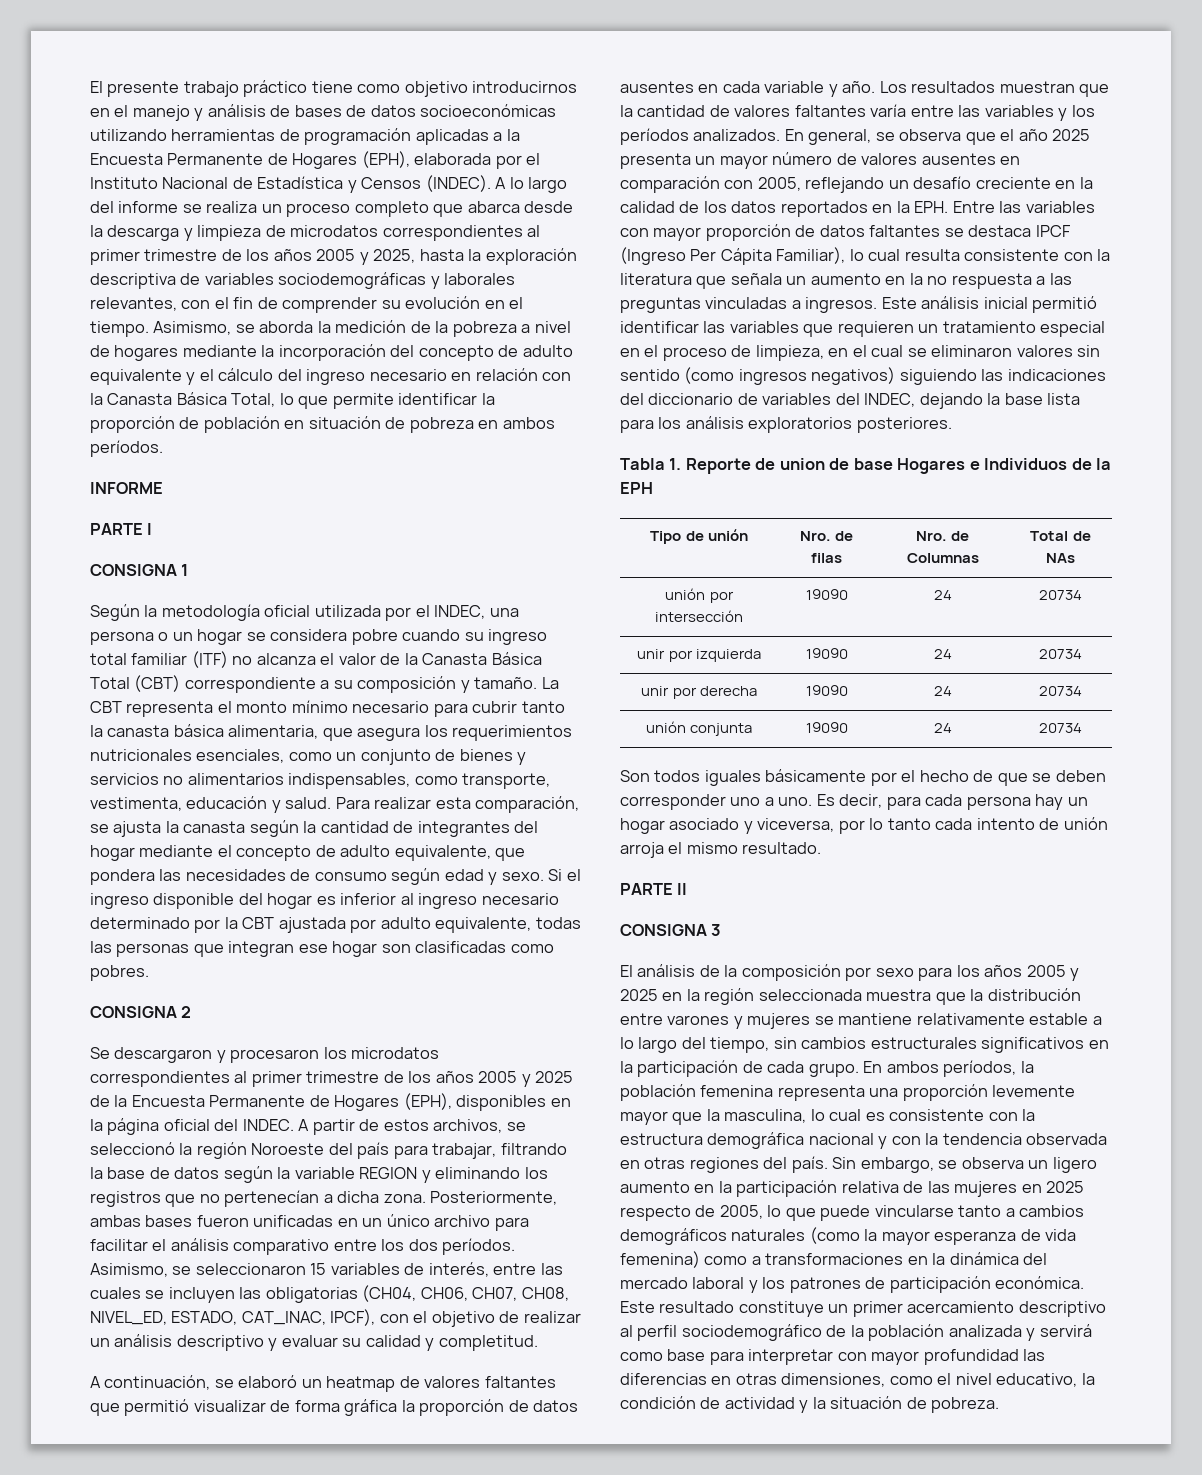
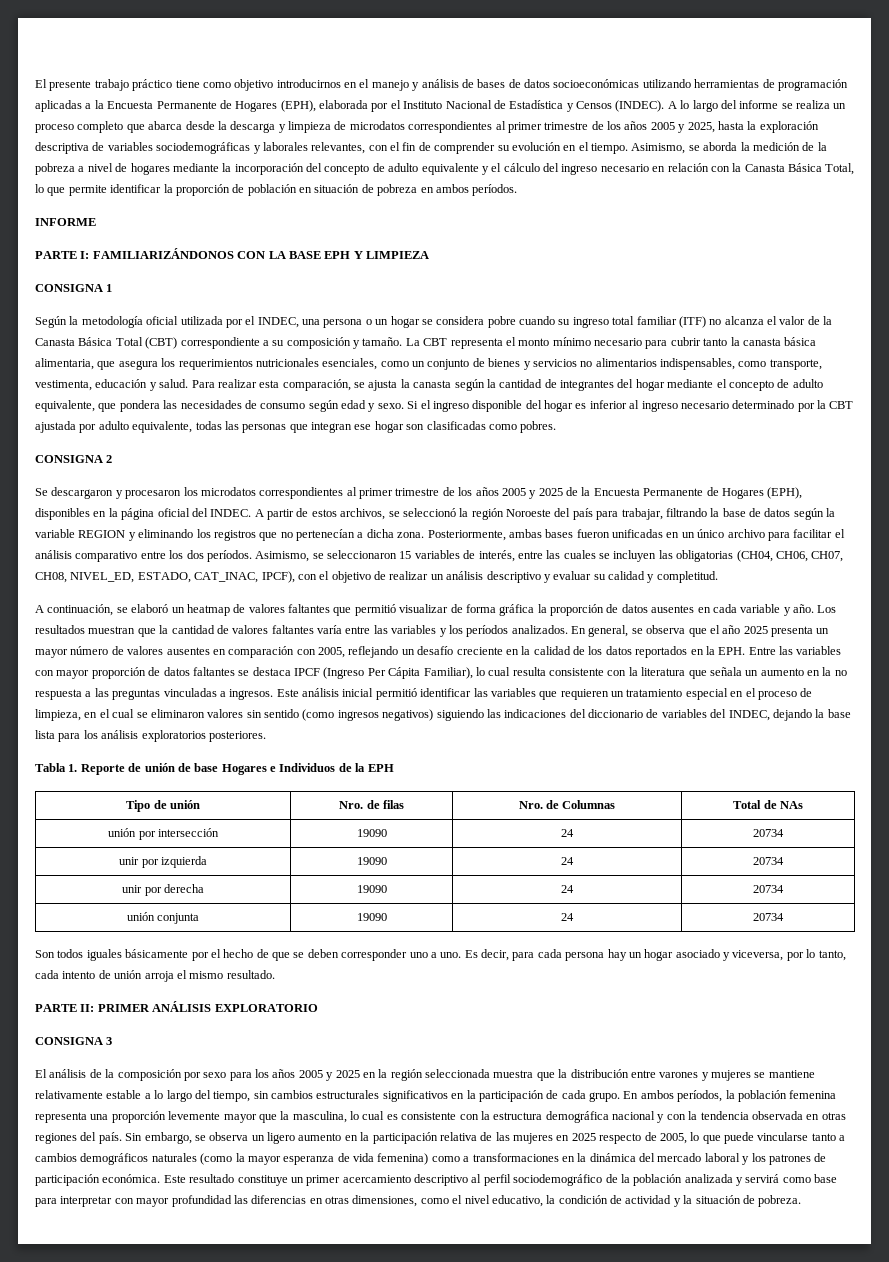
[147,523,153,535] I -> [80,248,429,259] I: FAMILIARIZÁNDONOS CON LA BASE EPH Y LIMPIEZA
[779,458,825,470] union -> [144,763,175,772] unión
[887,818,931,830] tanto -> [818,950,846,961] tanto,
[677,883,688,895] II -> [80,1001,318,1012] II: PRIMER ANÁLISIS EXPLORATORIO

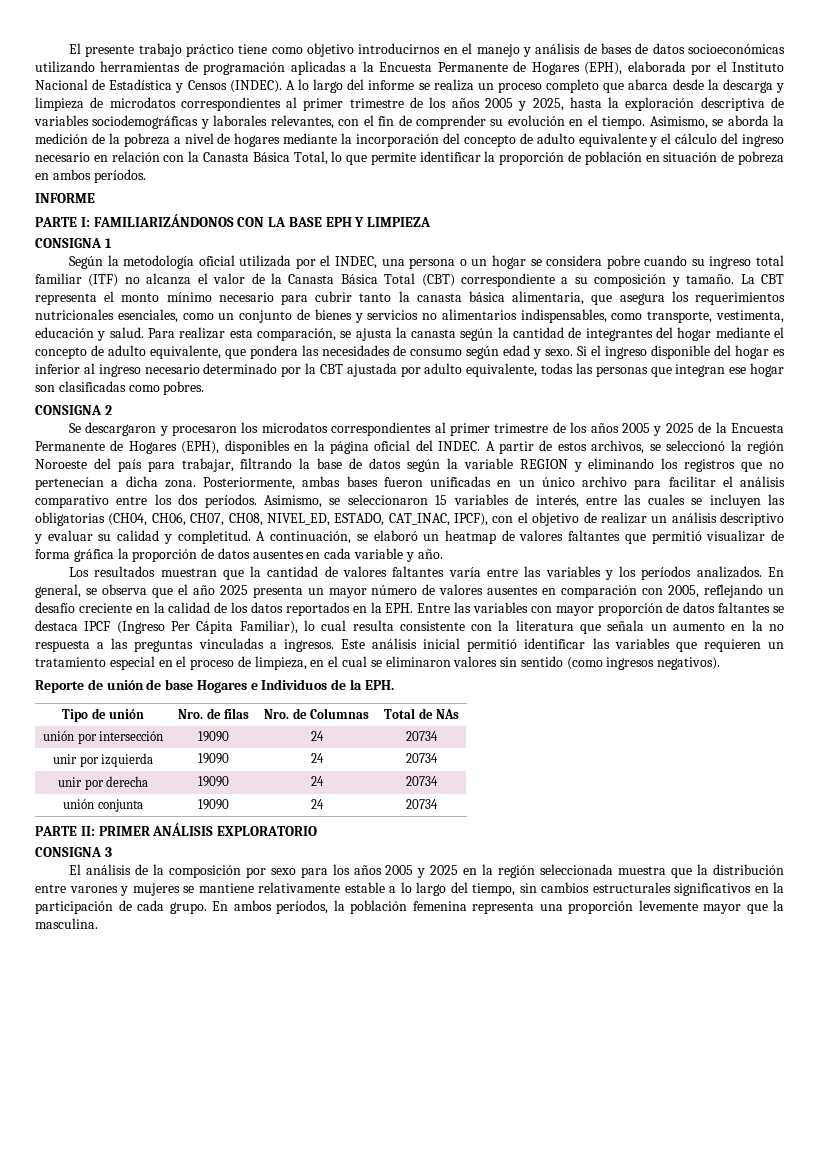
(718, 577) // -> (251, 537) none
(814, 608) none -> (443, 554) //
[382,709,851,721] [35,730,266,742] [35,763,78,772] negativos) siguiendo las indicaciones del diccionario de variables del INDEC, dejando la base lista para los análisis exploratorios posteriores. // Tabla 1. -> [657,657,721,670] negativos). //
[367,764,394,772] EPH -> [364,680,394,690] EPH.
[35,949,846,961] [35,970,275,982] // Son todos iguales básicamente por el hecho de que se deben corresponder uno a uno. Es decir, para cada persona hay un hogar asociado y viceversa, por lo tanto, cada intento de unión arroja el mismo resultado. -> (438, 804) none
[292,1111,846,1123] [35,1132,846,1144] [35,1153,827,1165] [35,1174,838,1186] [35,1195,802,1207] masculina, lo cual es consistente con la estructura demográfica nacional y con la tendencia observada en otras regiones del país. Sin embargo, se observa un ligero aumento en la participación relativa de las mujeres en 2025 respecto de 2005, lo que puede vincularse tanto a cambios demográficos naturales (como la mayor esperanza de vida femenina) como a transformaciones en la dinámica del mercado laboral y los patrones de participación económica. Este resultado constituye un primer acercamiento descriptivo al perfil sociodemográfico de la población analizada y servirá como base para interpretar con mayor profundidad las diferencias en otras dimensiones, como el nivel educativo, la condición de actividad y la situación de pobreza. -> [35,918,98,929] masculina.

